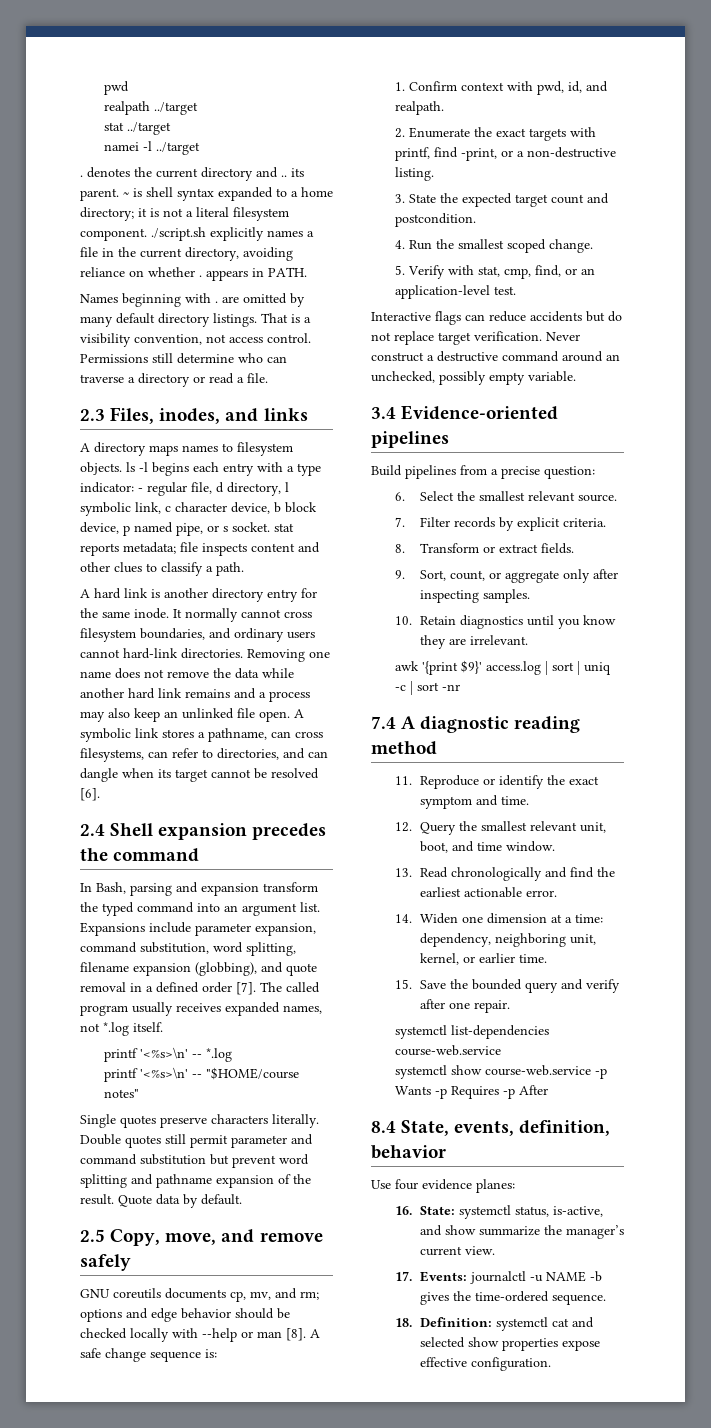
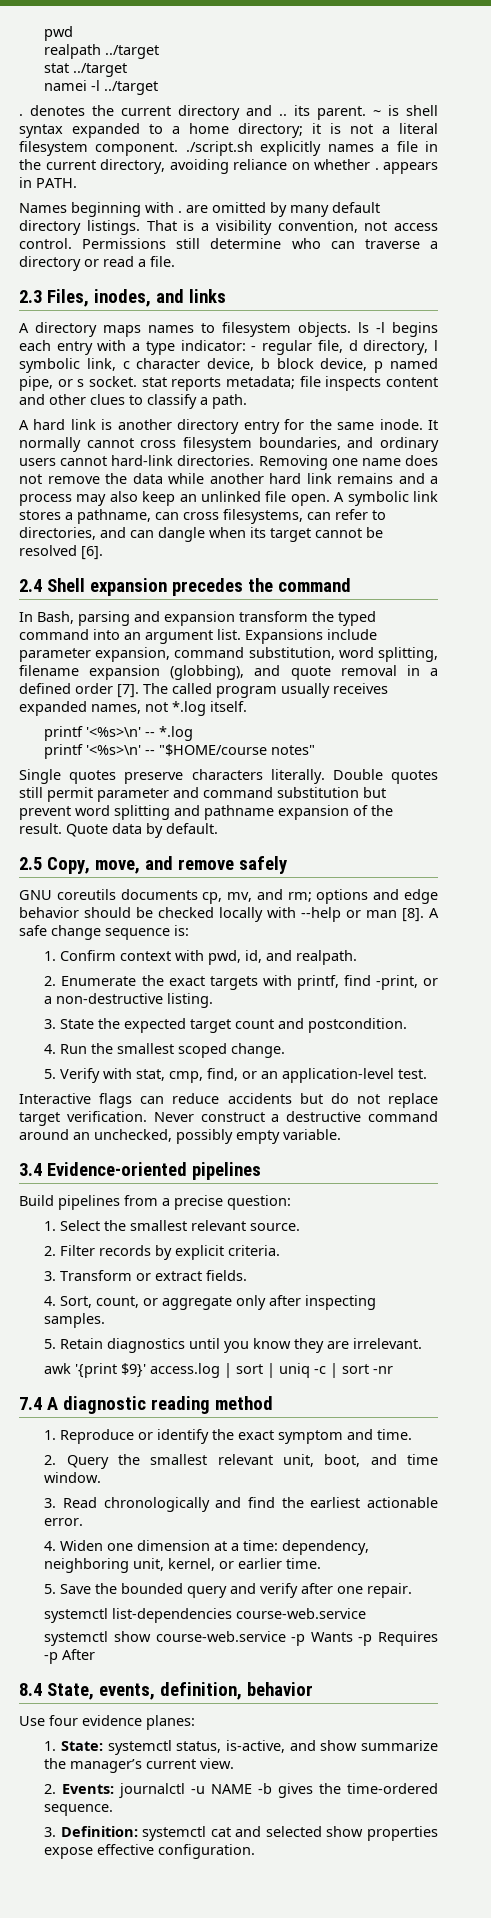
[395,492,406,501] 6. -> [44,1221,57,1231] 1.
[395,517,406,527] 7. -> [44,1246,57,1256] 2.
[395,544,406,553] 8. -> [44,1271,57,1281] 3.
[395,570,406,579] 9. -> [44,1296,57,1306] 4.
[395,616,413,625] 10. -> [44,1339,57,1349] 5.
[395,776,413,785] 11. -> [44,1430,57,1440] 1.
[395,822,413,832] 12. -> [44,1455,57,1465] 2.
[395,868,413,877] 13. -> [44,1498,57,1508] 3.
[395,914,413,923] 14. -> [44,1541,57,1551] 4.
[395,979,413,989] 15. -> [44,1584,57,1594] 5.
[395,1206,413,1215] 16. -> [44,1741,57,1751] 1.
[395,1271,413,1281] 17. -> [44,1784,57,1794] 2.
[395,1318,413,1327] 18. -> [44,1827,57,1837] 3.

